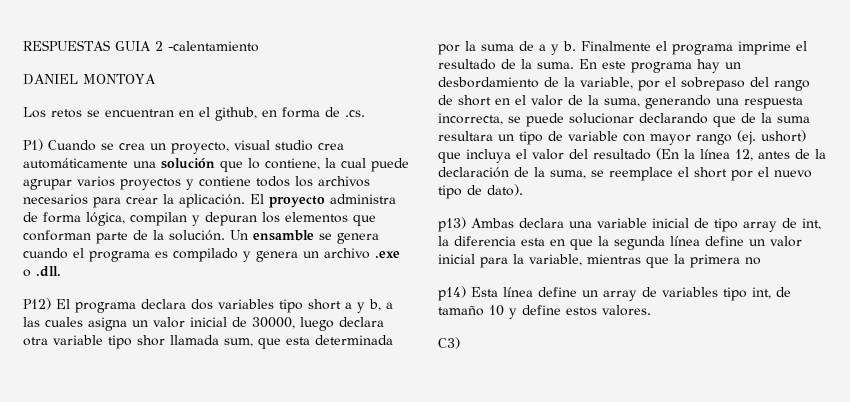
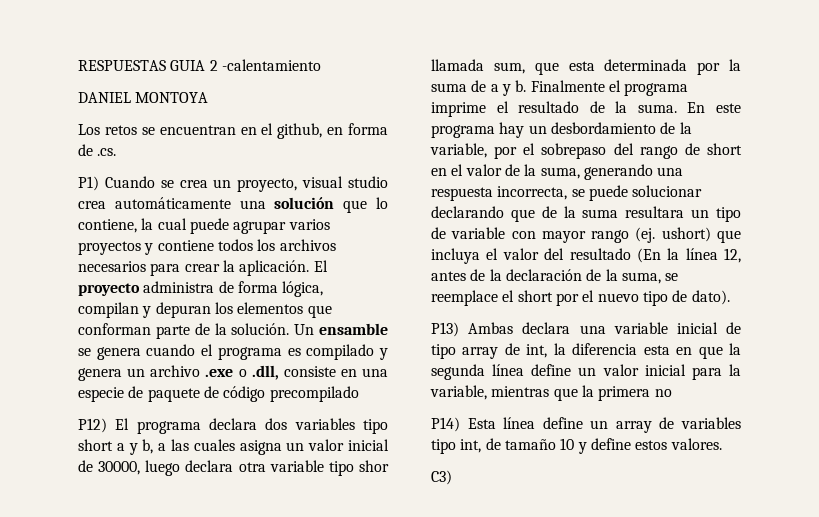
[36,266,61,277] .dll. -> [251,365,388,380] [78,386,359,402] .dll, consiste en una especie de paquete de código precompilado
[438,217,466,232] p13) -> [431,322,459,337] P13)
[438,286,466,301] p14) -> [431,417,460,432] P14)

